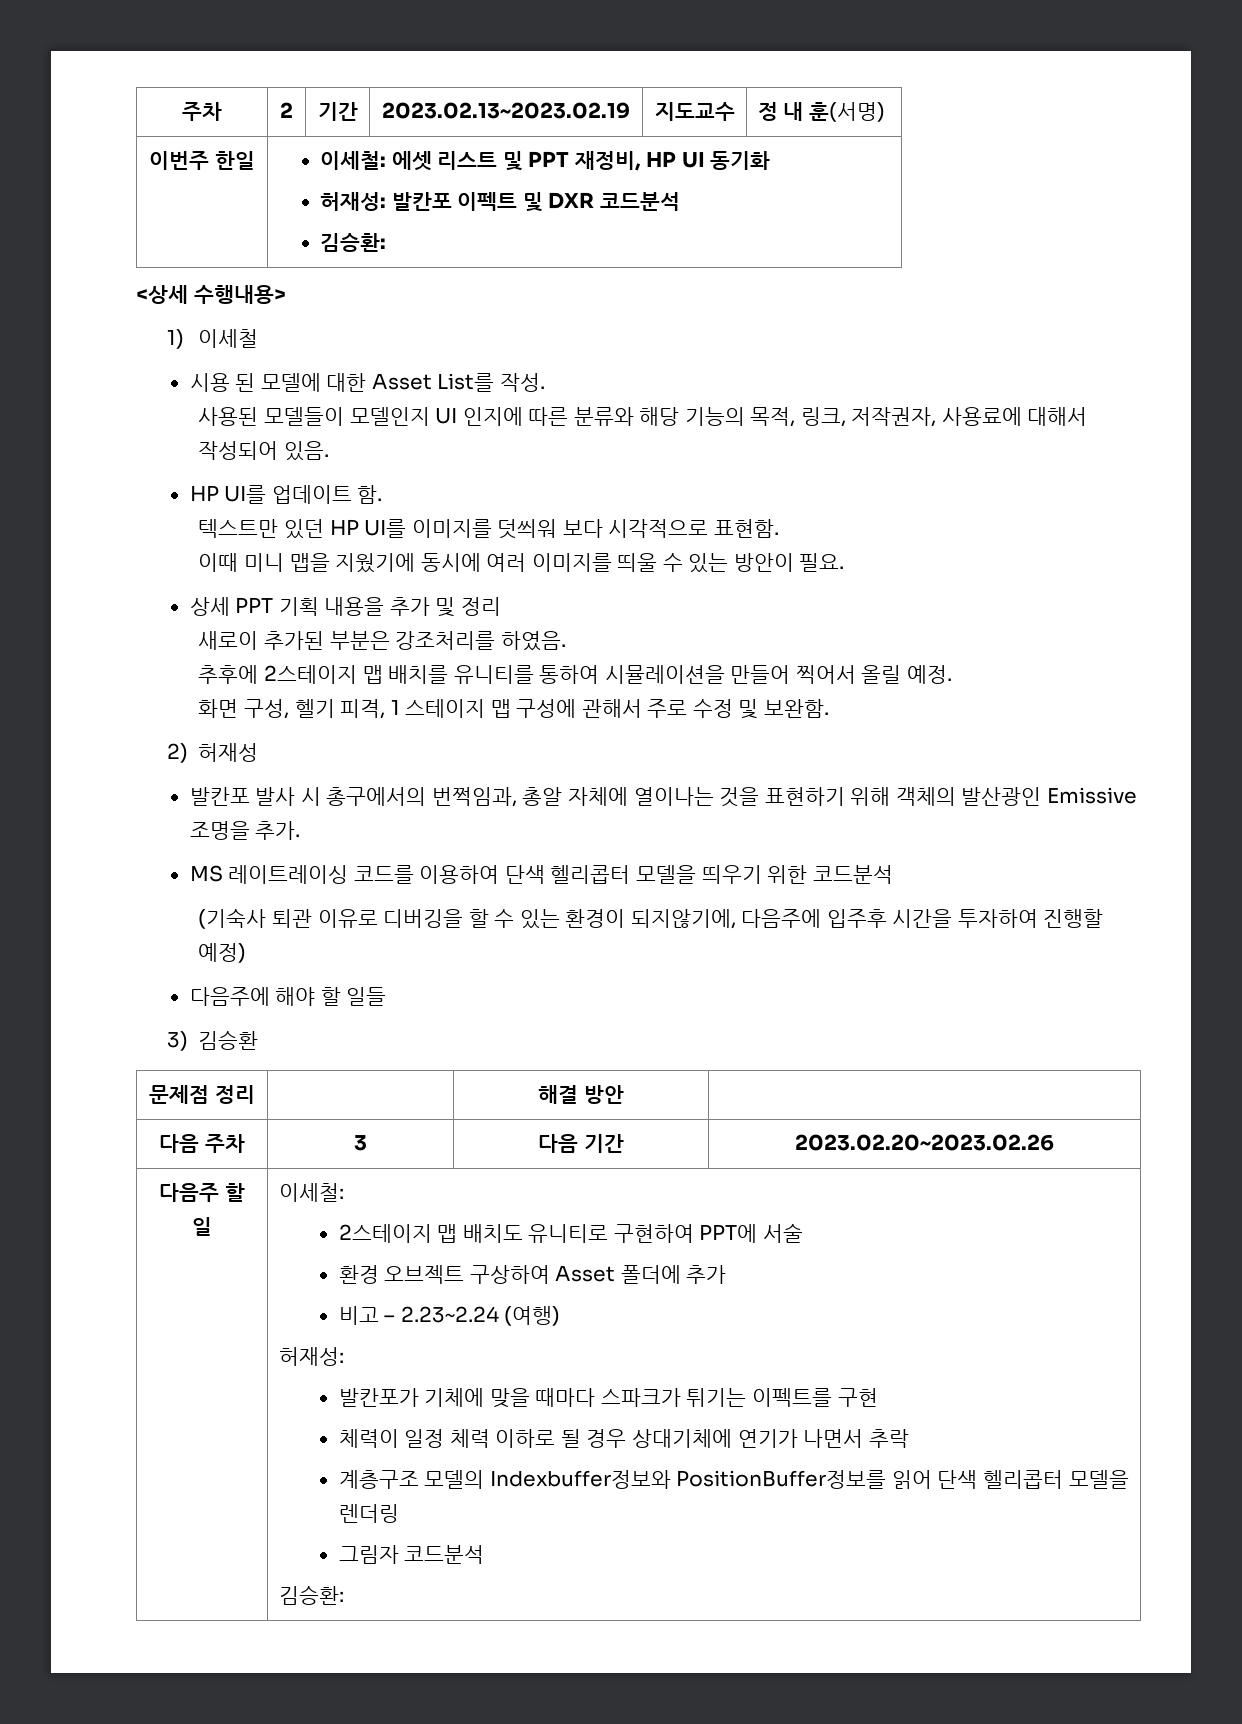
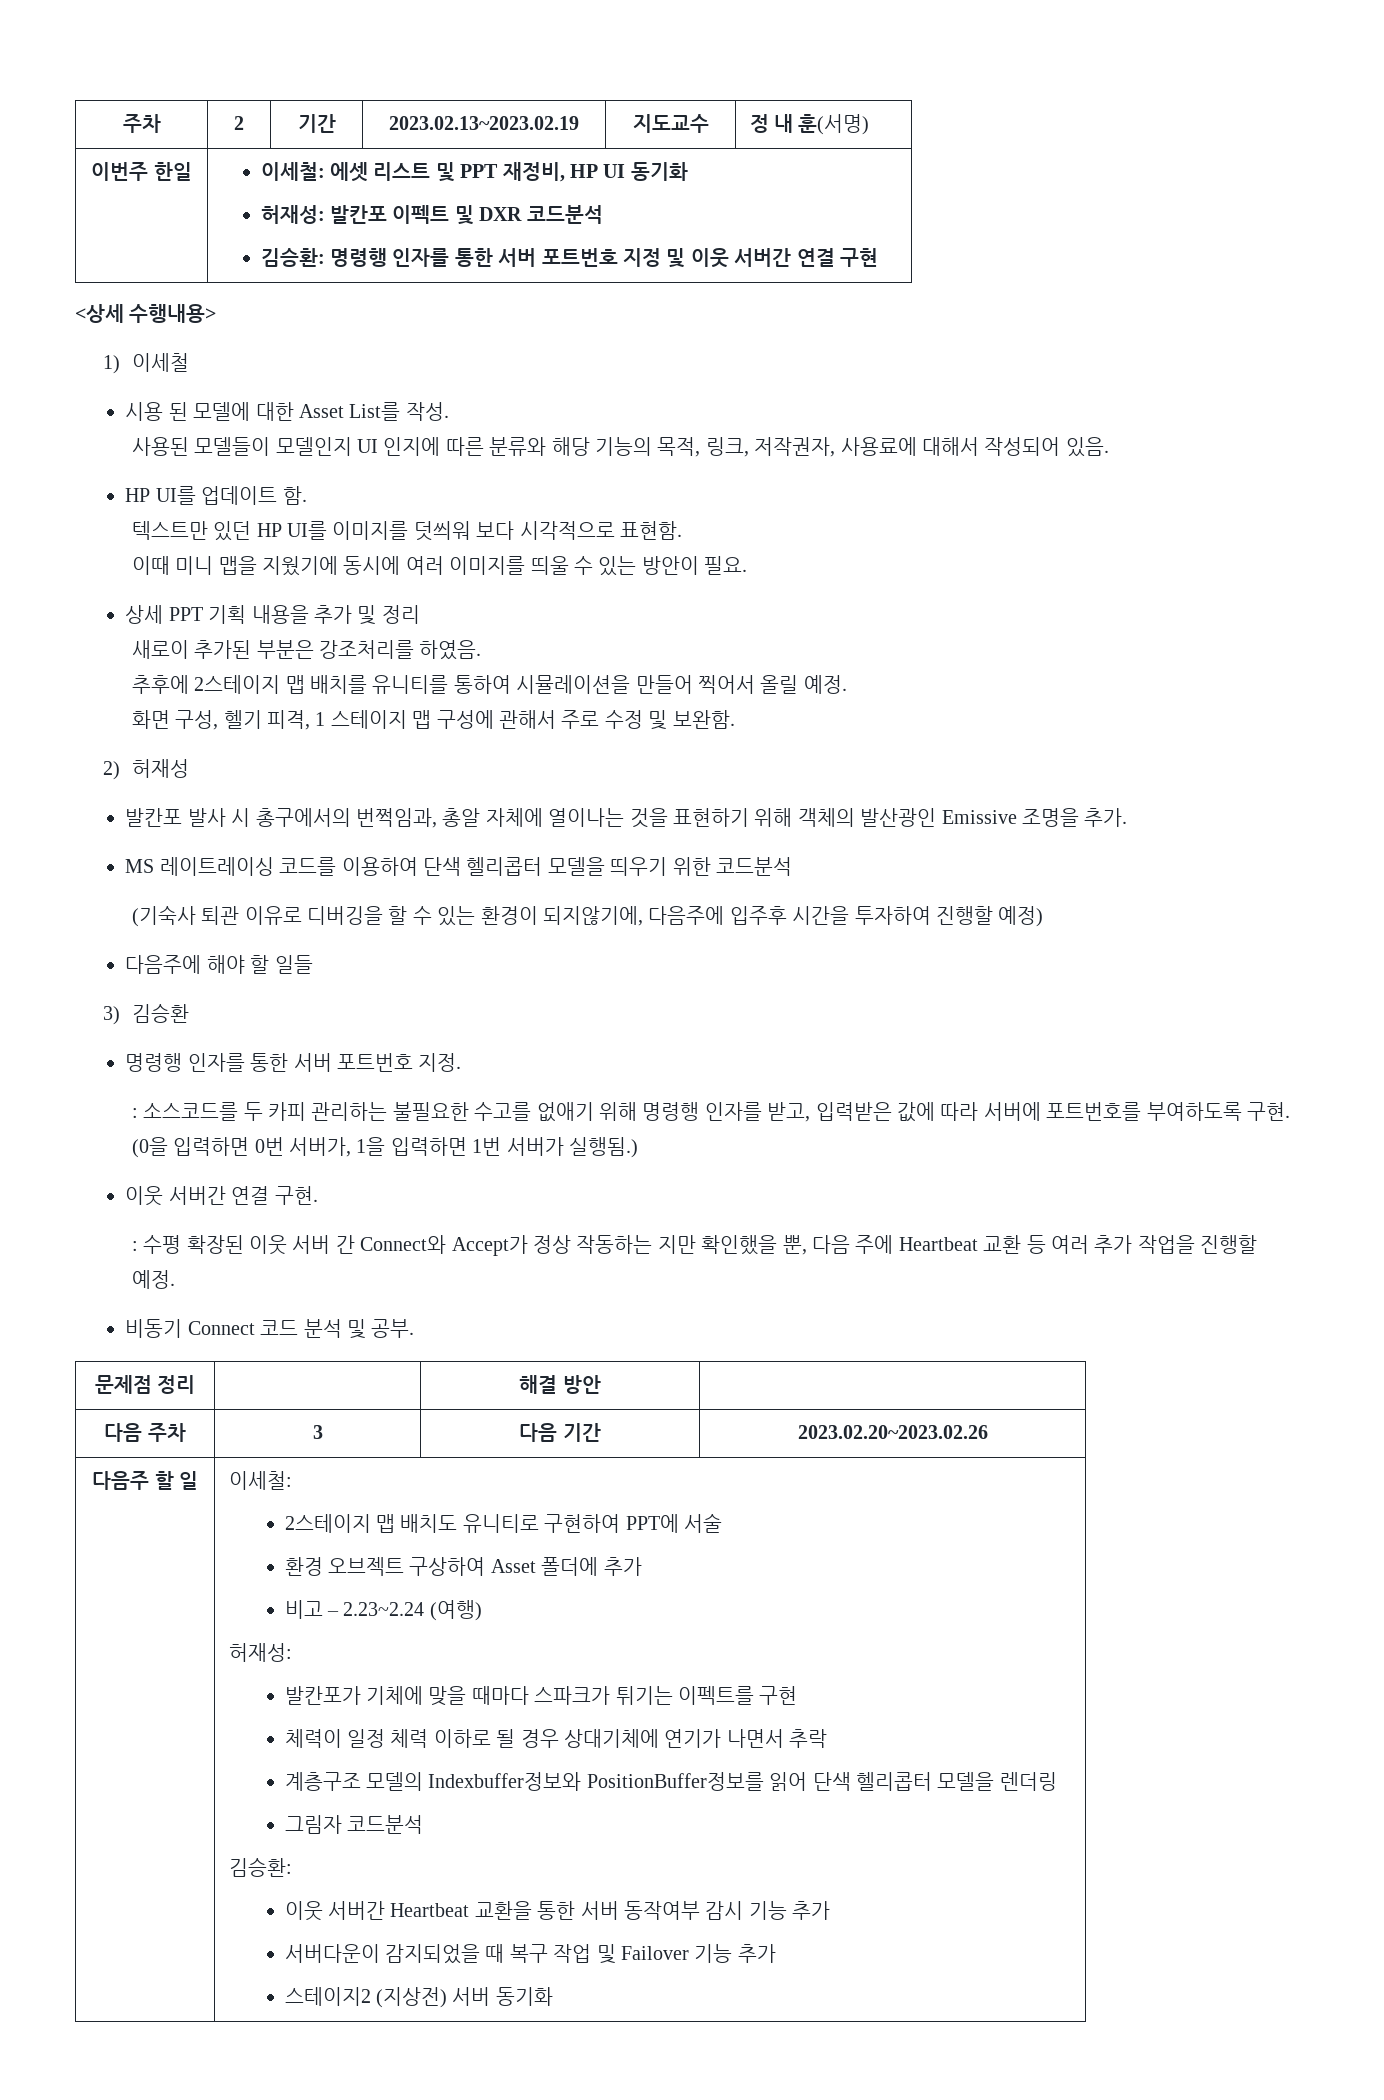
(387, 242) none -> [330,248,879,268] 명령행 인자를 통한 서버 포트번호 지정 및 이웃 서버간 연결 구현
(259, 1040) none -> [125,1053,462,1072] [131,1102,1290,1122] [131,1137,638,1158] [125,1186,318,1206] [131,1235,1258,1256] [131,1270,175,1289] [125,1319,415,1339] // 명령행 인자를 통한 서버 포트번호 지정. // : 소스코드를 두 카피 관리하는 불필요한 수고를 없애기 위해 명령행 인자를 받고, 입력받은 값에 따라 서버에 포트번호를 부여하도록 구현. (0을 입력하면 0번 서버가, 1을 입력하면 1번 서버가 실행됨.) // 이웃 서버간 연결 구현. // : 수평 확장된 이웃 서버 간 Connect와 Accept가 정상 작동하는 지만 확인했을 뿐, 다음 주에 Heartbeat 교환 등 여러 추가 작업을 진행할 예정. // 비동기 Connect 코드 분석 및 공부.
(344, 1595) none -> [284,1901,831,1921] [284,1944,776,1964] [284,1987,553,2008] // 이웃 서버간 Heartbeat 교환을 통한 서버 동작여부 감시 기능 추가 // 서버다운이 감지되었을 때 복구 작업 및 Failover 기능 추가 // 스테이지2 (지상전) 서버 동기화

